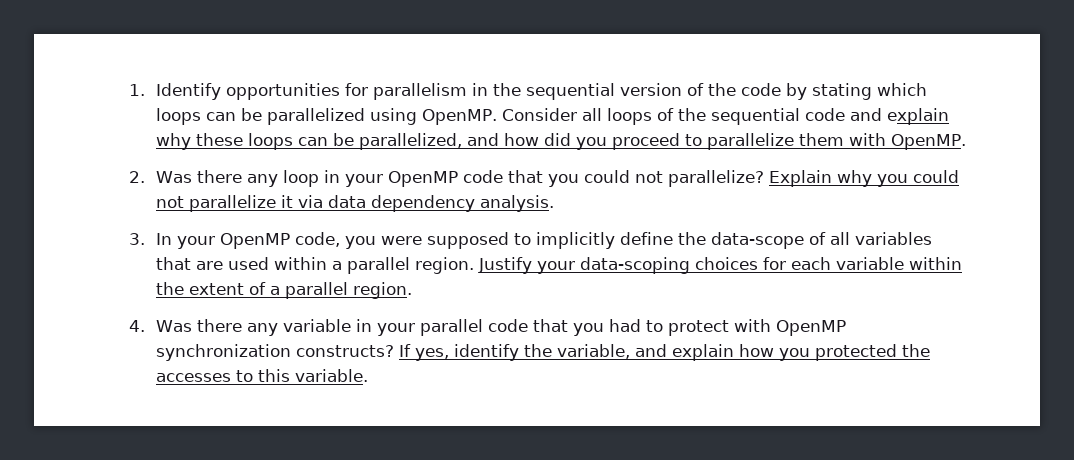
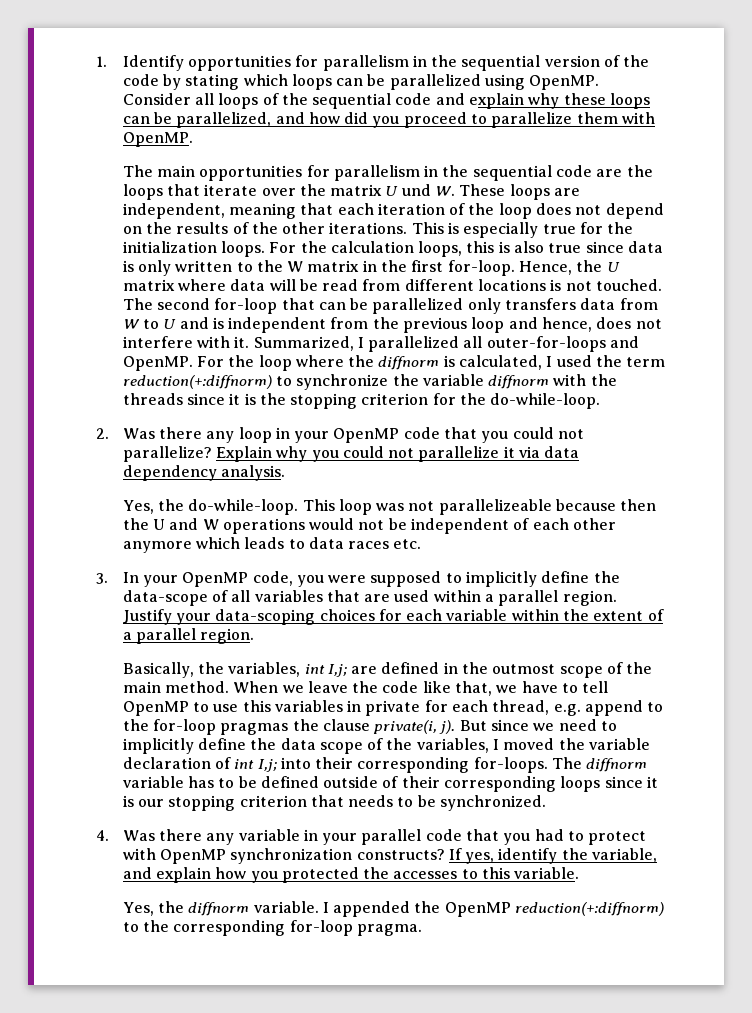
(966, 142) none -> [122,165,653,181] [122,184,581,200] [122,203,664,219] [122,222,634,238] [122,241,664,257] [122,260,620,276] [122,279,663,291] [122,298,658,314] [122,317,662,333] [122,336,640,352] [122,355,666,371] [122,374,617,390] [122,393,601,409] // The main opportunities for parallelism in the sequential code are the loops that iterate over the matrix U und W. These loops are independent, meaning that each iteration of the loop does not depend on the results of the other iterations. This is especially true for the initialization loops. For the calculation loops, this is also true since data is only written to the W matrix in the first for-loop. Hence, the U matrix where data will be read from different locations is not touched. The second for-loop that can be parallelized only transfers data from W to U and is independent from the previous loop and hence, does not interfere with it. Summarized, I parallelized all outer-for-loops and OpenMP. For the loop where the diffnorm is calculated, I used the term reduction(+:diffnorm) to synchronize the variable diffnorm with the threads since it is the stopping criterion for the do-while-loop.
(554, 203) none -> [122,499,657,515] [122,518,617,534] [122,537,422,553] // Yes, the do-while-loop. This loop was not parallelizeable because then the U and W operations would not be independent of each other anymore which leads to data races etc.
(412, 290) none -> [122,662,653,678] [122,681,609,696] [122,700,664,716] [122,719,618,735] [122,738,651,754] [122,757,648,773] [122,776,659,792] [122,795,547,811] // Basically, the variables, int I,j; are defined in the outmost scope of the main method. When we leave the code like that, we have to tell OpenMP to use this variables in private for each thread, e.g. append to the for-loop pragmas the clause private(i, j). But since we need to implicitly define the data scope of the variables, I moved the variable declaration of int I,j; into their corresponding for-loops. The diffnorm variable has to be defined outside of their corresponding loops since it is our stopping criterion that needs to be synchronized.
(368, 375) none -> [122,901,665,917] [122,920,422,936] // Yes, the diffnorm variable. I appended the OpenMP reduction(+:diffnorm) to the corresponding for-loop pragma.

